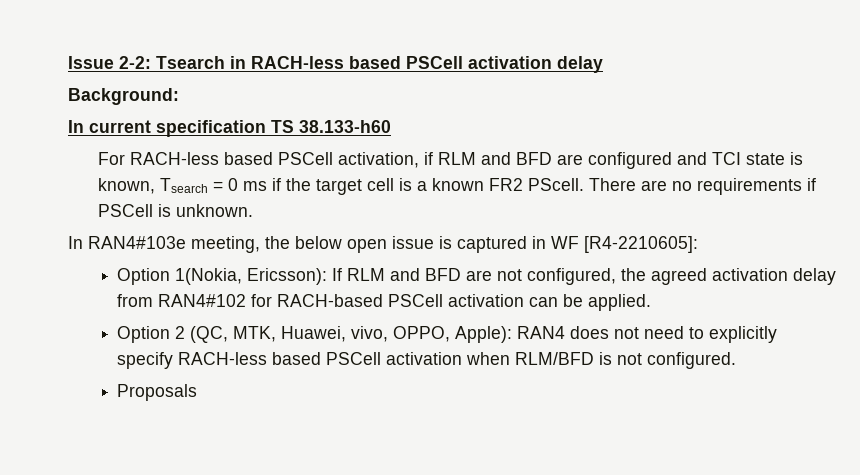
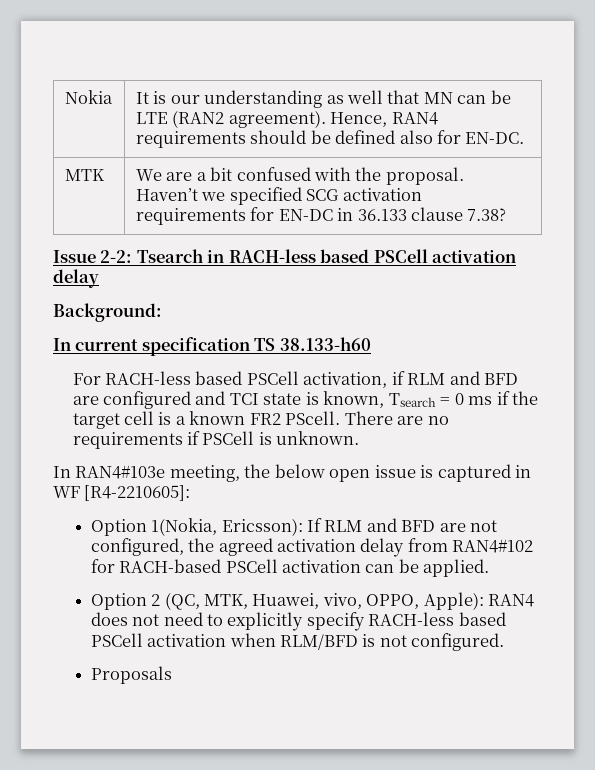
(68, 62) none -> [64,90,113,104] [135,90,511,108] [135,110,438,128] [135,130,525,148] [64,169,105,181] [135,167,464,185] [135,187,422,205] [135,207,507,225] Nokia | It is our understanding as well that MN can be LTE (RAN2 agreement). Hence, RAN4 requirements should be defined also for EN-DC. // MTK | We are a bit confused with the proposal. Haven’t we specified SCG activation requirements for EN-DC in 36.133 clause 7.38? //

